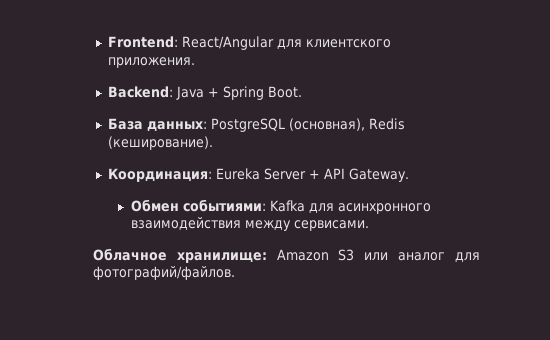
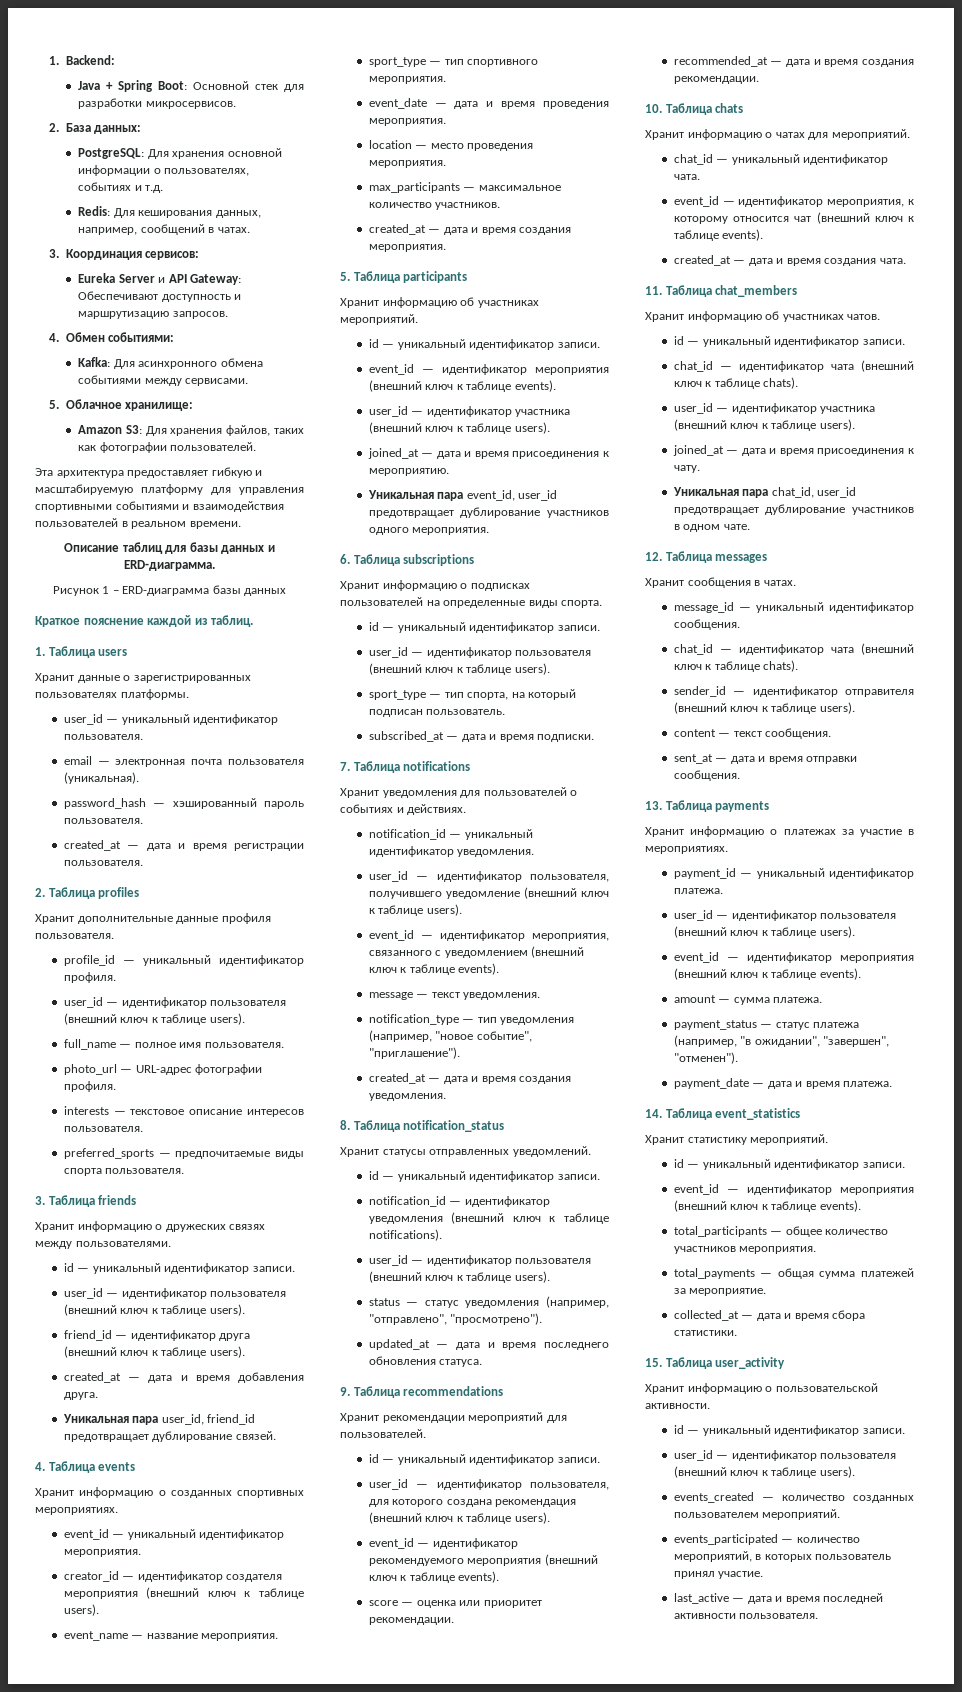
[107,36,391,50] [107,57,195,68] [107,86,302,100] [107,118,405,132] [107,136,213,150] [107,168,409,182] [130,199,431,214] [130,217,241,230] Frontend: React/Angular для клиентского приложения. // Backend: Java + Spring Boot. // База данных: PostgreSQL (основная), Redis (кеширование). // Координация: Eureka Server + API Gateway. // Обмен событиями: Kafka для асинхронного взаимодействия -> [49,55,115,65] [78,80,304,92] [78,98,236,109] [49,123,142,134] [78,148,282,159] [78,165,250,176] [78,182,164,193] [78,206,261,218] [78,224,250,235] [49,249,200,260] [78,273,242,285] [78,291,242,302] [78,311,228,319] [49,332,175,342] [78,357,263,369] [78,375,142,384] 1. Backend: // Java + Spring Boot: Основной стек для разработки микросервисов. // 2. База данных: // PostgreSQL: Для хранения основной информации о пользователях, событиях и т.д. // Redis: Для кеширования данных, например, сообщений в чатах. // 3. Координация сервисов: // Eureka Server и API Gateway: Обеспечивают доступность и маршрутизацию запросов. // 4. Обмен событиями: // Kafka: Для асинхронного обмена событиями
(369, 225) none -> [49,400,60,409] 5.
[276,249,480,262] [92,266,235,280] Amazon S3 или аналог для фотографий/файлов. -> [78,425,304,436] [78,442,257,453] [35,467,263,478] [35,484,304,495] [35,501,284,512] [35,518,241,529] [64,542,275,554] [124,560,215,571] [52,585,287,596] [35,615,254,627] [35,646,128,658] [35,673,251,683] [35,689,189,700] [63,714,279,725] [63,734,143,740] [63,756,304,767] [63,772,139,784] [63,798,304,809] [63,818,143,824] [63,840,304,851] [63,860,143,866] [35,887,140,899] [35,913,271,924] [35,933,114,939] [63,955,304,966] [63,972,116,983] [63,997,287,1008] [63,1013,245,1025] [63,1039,284,1050] [63,1064,263,1075] [63,1081,116,1092] [63,1106,304,1117] [63,1126,143,1132] [63,1148,304,1159] [63,1168,185,1176] [35,1195,137,1207] [35,1221,266,1232] [35,1241,171,1249] [63,1263,295,1274] [63,1288,287,1299] [63,1304,245,1316] [63,1330,251,1341] [63,1346,245,1358] [63,1372,304,1383] [63,1392,98,1400] [62,1414,256,1425] [63,1431,276,1442] [35,1461,136,1473] [35,1487,304,1498] [35,1507,118,1515] [63,1529,285,1540] [63,1549,141,1557] [63,1571,283,1582] [63,1587,304,1599] [63,1604,99,1616] [63,1631,279,1641] [368,57,539,67] [368,76,446,84] [368,98,609,109] [368,118,446,126] [368,140,534,151] [368,160,446,168] [368,182,561,193] [368,202,501,210] [368,224,572,235] [368,244,446,252] [340,271,468,283] [340,297,539,308] [340,314,418,325] [368,339,600,350] [368,364,609,375] [368,380,556,392] [368,406,571,417] [368,422,550,434] [367,448,609,459] [368,468,449,476] [367,490,558,501] [368,507,609,518] [368,527,490,535] [340,554,475,566] [340,580,530,591] [340,597,603,608] [368,622,600,633] [368,647,592,658] [368,663,550,675] [368,689,577,700] [368,709,506,717] [368,731,595,742] [340,761,471,773] [340,787,578,798] [340,804,467,815] [368,829,533,840] [368,846,535,857] [368,871,609,882] [368,887,609,899] [368,904,462,916] [368,930,609,941] [368,946,585,958] [368,963,500,975] [368,992,541,1000] [368,1014,575,1025] [368,1030,532,1042] [368,1047,460,1059] [368,1073,572,1084] [368,1093,446,1101] [340,1120,505,1132] [340,1146,591,1157] [368,1171,600,1182] [368,1196,550,1207] [368,1212,609,1224] [368,1229,442,1241] [368,1255,592,1266] [368,1271,550,1283] [368,1296,609,1308] [368,1313,543,1325] [368,1339,609,1350] [368,1356,483,1367] [340,1386,504,1398] [340,1412,567,1423] [340,1429,426,1438] [368,1454,600,1465] [368,1479,609,1490] [368,1499,577,1507] [368,1512,550,1524] [368,1538,518,1549] [368,1554,598,1566] [368,1571,500,1583] [368,1600,542,1608] [368,1617,454,1625] [673,56,914,67] [673,76,759,84] [645,103,744,115] [645,129,910,140] [673,154,889,165] [673,174,700,180] [673,196,914,207] [673,212,914,224] [673,229,764,241] [673,255,906,266] [645,285,798,297] [645,311,881,322] [673,336,905,347] [673,360,914,372] [673,377,799,389] [673,403,876,414] [673,419,855,431] [672,445,914,456] [673,465,700,473] [672,487,857,498] [673,504,914,515] [673,524,750,532] [645,551,768,563] [645,577,796,588] [673,602,914,613] [673,619,740,630] [673,643,914,655] [673,660,799,672] [673,686,914,697] [673,702,855,714] [673,728,832,739] [673,754,858,764] [673,770,740,781] [645,800,770,812] [645,826,914,837] [645,846,728,854] [673,868,914,879] [673,888,723,894] [673,910,897,921] [673,926,855,938] [673,952,914,963] [673,968,861,980] [673,995,823,1005] [673,1020,860,1030] [673,1035,890,1047] [673,1052,738,1064] [673,1078,893,1089] [645,1108,801,1120] [645,1134,829,1145] [673,1159,905,1170] [673,1184,914,1195] [673,1200,861,1212] [673,1226,889,1237] [673,1246,817,1254] [673,1268,914,1279] [673,1288,767,1296] [673,1310,866,1321] [673,1330,737,1336] [645,1357,786,1369] [645,1383,878,1394] [645,1403,710,1409] [673,1425,905,1436] [673,1450,897,1461] [673,1466,855,1478] [673,1492,914,1503] [673,1509,841,1520] [673,1534,860,1545] [673,1551,892,1562] [673,1571,764,1579] [673,1593,884,1604] [673,1613,819,1619] // Amazon S3: Для хранения файлов, таких как фотографии пользователей. // Эта архитектура предоставляет гибкую и масштабируемую платформу для управления спортивными событиями и взаимодействия пользователей в реальном времени. // Описание таблиц для базы данных и ERD-диаграмма. // Рисунок 1 – ERD-диаграмма базы данных // Краткое пояснение каждой из таблиц. // 1. Таблица users // Хранит данные о зарегистрированных пользователях платформы. // user_id — уникальный идентификатор пользователя. // email — электронная почта пользователя (уникальная). // password_hash — хэшированный пароль пользователя. // created_at — дата и время регистрации пользователя. // 2. Таблица profiles // Хранит дополнительные данные профиля пользователя. // profile_id — уникальный идентификатор профиля. // user_id — идентификатор пользователя (внешний ключ к таблице users). // full_name — полное имя пользователя. // photo_url — URL-адрес фотографии профиля. // interests — текстовое описание интересов пользователя. // preferred_sports — предпочитаемые виды спорта пользователя. // 3. Таблица friends // Хранит информацию о дружеских связях между пользователями. // id — уникальный идентификатор записи. // user_id — идентификатор пользователя (внешний ключ к таблице users). // friend_id — идентификатор друга (внешний ключ к таблице users). // created_at — дата и время добавления друга. // Уникальная пара user_id, friend_id предотвращает дублирование связей. // 4. Таблица events // Хранит информацию о созданных спортивных мероприятиях. // event_id — уникальный идентификатор мероприятия. // creator_id — идентификатор создателя мероприятия (внешний ключ к таблице users). // event_name — название мероприятия. // sport_type — тип спортивного мероприятия. // event_date — дата и время проведения мероприятия. // location — место проведения мероприятия. // max_participants — максимальное количество участников. // created_at — дата и время создания мероприятия. // 5. Таблица participants // Хранит информацию об участниках мероприятий. // id — уникальный идентификатор записи. // event_id — идентификатор мероприятия (внешний ключ к таблице events). // user_id — идентификатор участника (внешний ключ к таблице users). // joined_at — дата и время присоединения к мероприятию. // Уникальная пара event_id, user_id предотвращает дублирование участников одного мероприятия. // 6. Таблица subscriptions // Хранит информацию о подписках пользователей на определенные виды спорта. // id — уникальный идентификатор записи. // user_id — идентификатор пользователя (внешний ключ к таблице users). // sport_type — тип спорта, на который подписан пользователь. // subscribed_at — дата и время подписки. // 7. Таблица notifications // Хранит уведомления для пользователей о событиях и действиях. // notification_id — уникальный идентификатор уведомления. // user_id — идентификатор пользователя, получившего уведомление (внешний ключ к таблице users). // event_id — идентификатор мероприятия, связанного с уведомлением (внешний ключ к таблице events). // message — текст уведомления. // notification_type — тип уведомления (например, "новое событие", "приглашение"). // created_at — дата и время создания уведомления. // 8. Таблица notification_status // Хранит статусы отправленных уведомлений. // id — уникальный идентификатор записи. // notification_id — идентификатор уведомления (внешний ключ к таблице notifications). // user_id — идентификатор пользователя (внешний ключ к таблице users). // status — статус уведомления (например, "отправлено", "просмотрено"). // updated_at — дата и время последнего обновления статуса. // 9. Таблица recommendations // Хранит рекомендации мероприятий для пользователей. // id — уникальный идентификатор записи. // user_id — идентификатор пользователя, для которого создана рекомендация (внешний ключ к таблице users). // event_id — идентификатор рекомендуемого мероприятия (внешний ключ к таблице events). // score — оценка или приоритет рекомендации. // recommended_at — дата и время создания рекомендации. // 10. Таблица chats // Хранит информацию о чатах для мероприятий. // chat_id — уникальный идентификатор чата. // event_id — идентификатор мероприятия, к которому относится чат (внешний ключ к таблице events). // created_at — дата и время создания чата. // 11. Таблица chat_members // Хранит информацию об участниках чатов. // id — уникальный идентификатор записи. // chat_id — идентификатор чата (внешний ключ к таблице chats). // user_id — идентификатор участника (внешний ключ к таблице users). // joined_at — дата и время присоединения к чату. // Уникальная пара chat_id, user_id предотвращает дублирование участников в одном чате. // 12. Таблица messages // Хранит сообщения в чатах. // message_id — уникальный идентификатор сообщения. // chat_id — идентификатор чата (внешний ключ к таблице chats). // sender_id — идентификатор отправителя (внешний ключ к таблице users). // content — текст сообщения. // sent_at — дата и время отправки сообщения. // 13. Таблица payments // Хранит информацию о платежах за участие в мероприятиях. // payment_id — уникальный идентификатор платежа. // user_id — идентификатор пользователя (внешний ключ к таблице users). // event_id — идентификатор мероприятия (внешний ключ к таблице events). // amount — сумма платежа. // payment_status — статус платежа (например, "в ожидании", "завершен", "отменен"). // payment_date — дата и время платежа. // 14. Таблица event_statistics // Хранит статистику мероприятий. // id — уникальный идентификатор записи. // event_id — идентификатор мероприятия (внешний ключ к таблице events). // total_participants — общее количество участников мероприятия. // total_payments — общая сумма платежей за мероприятие. // collected_at — дата и время сбора статистики. // 15. Таблица user_activity // Хранит информацию о пользовательской активности. // id — уникальный идентификатор записи. // user_id — идентификатор пользователя (внешний ключ к таблице users). // events_created — количество созданных пользователем мероприятий. // events_participated — количество мероприятий, в которых пользователь принял участие. // last_active — дата и время последней активности пользователя.

